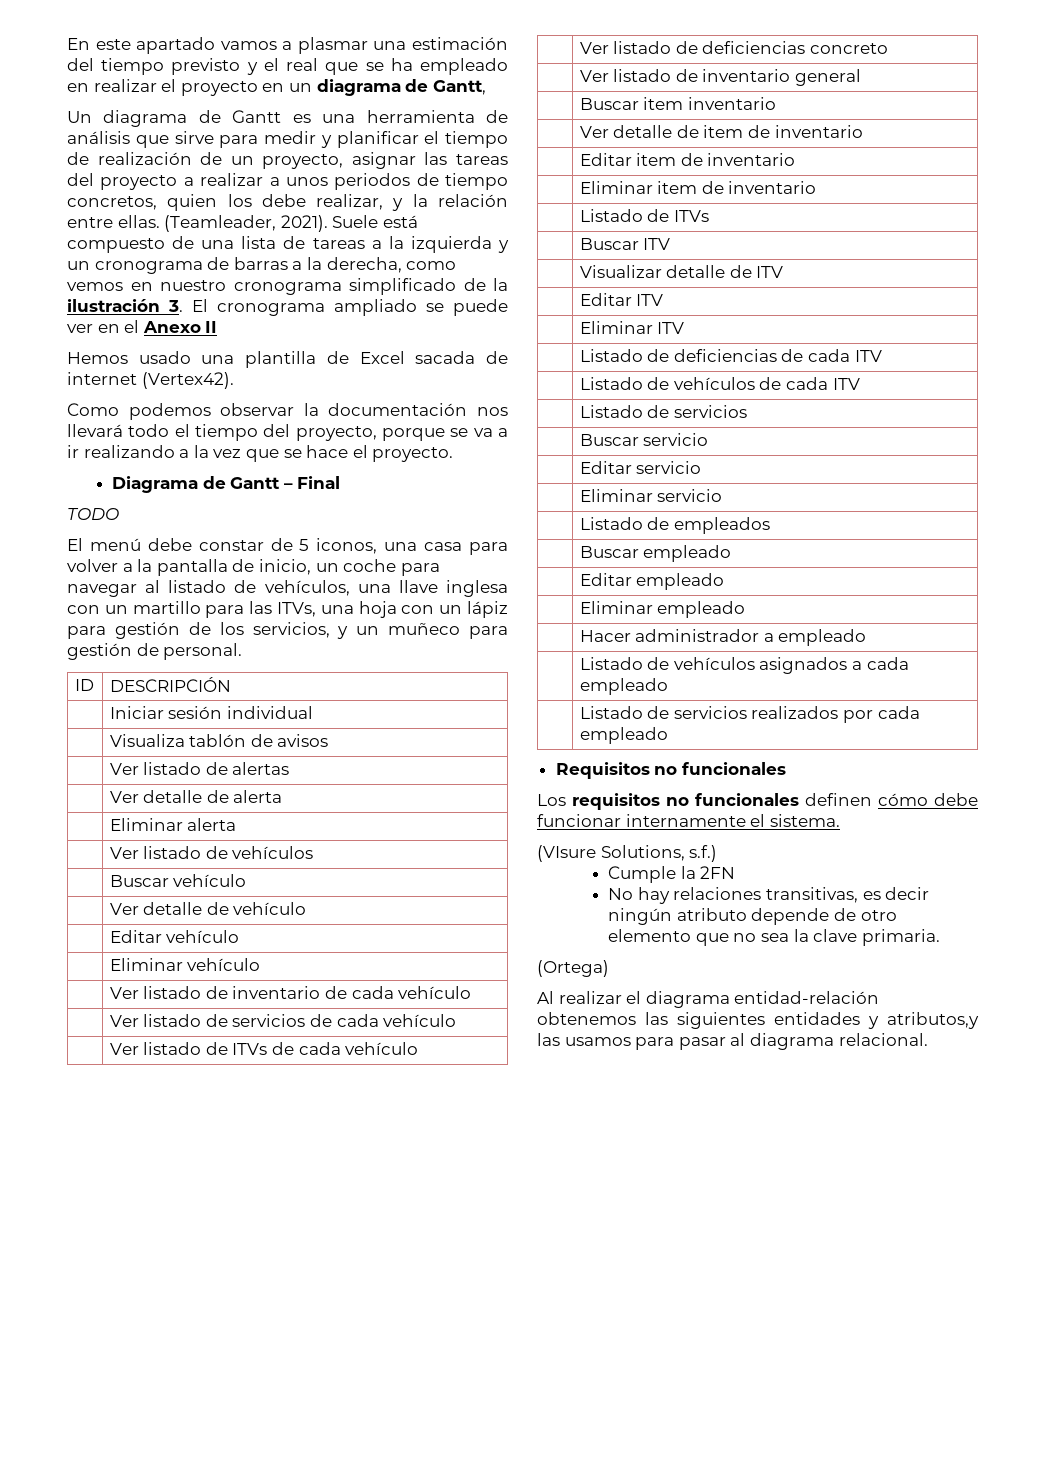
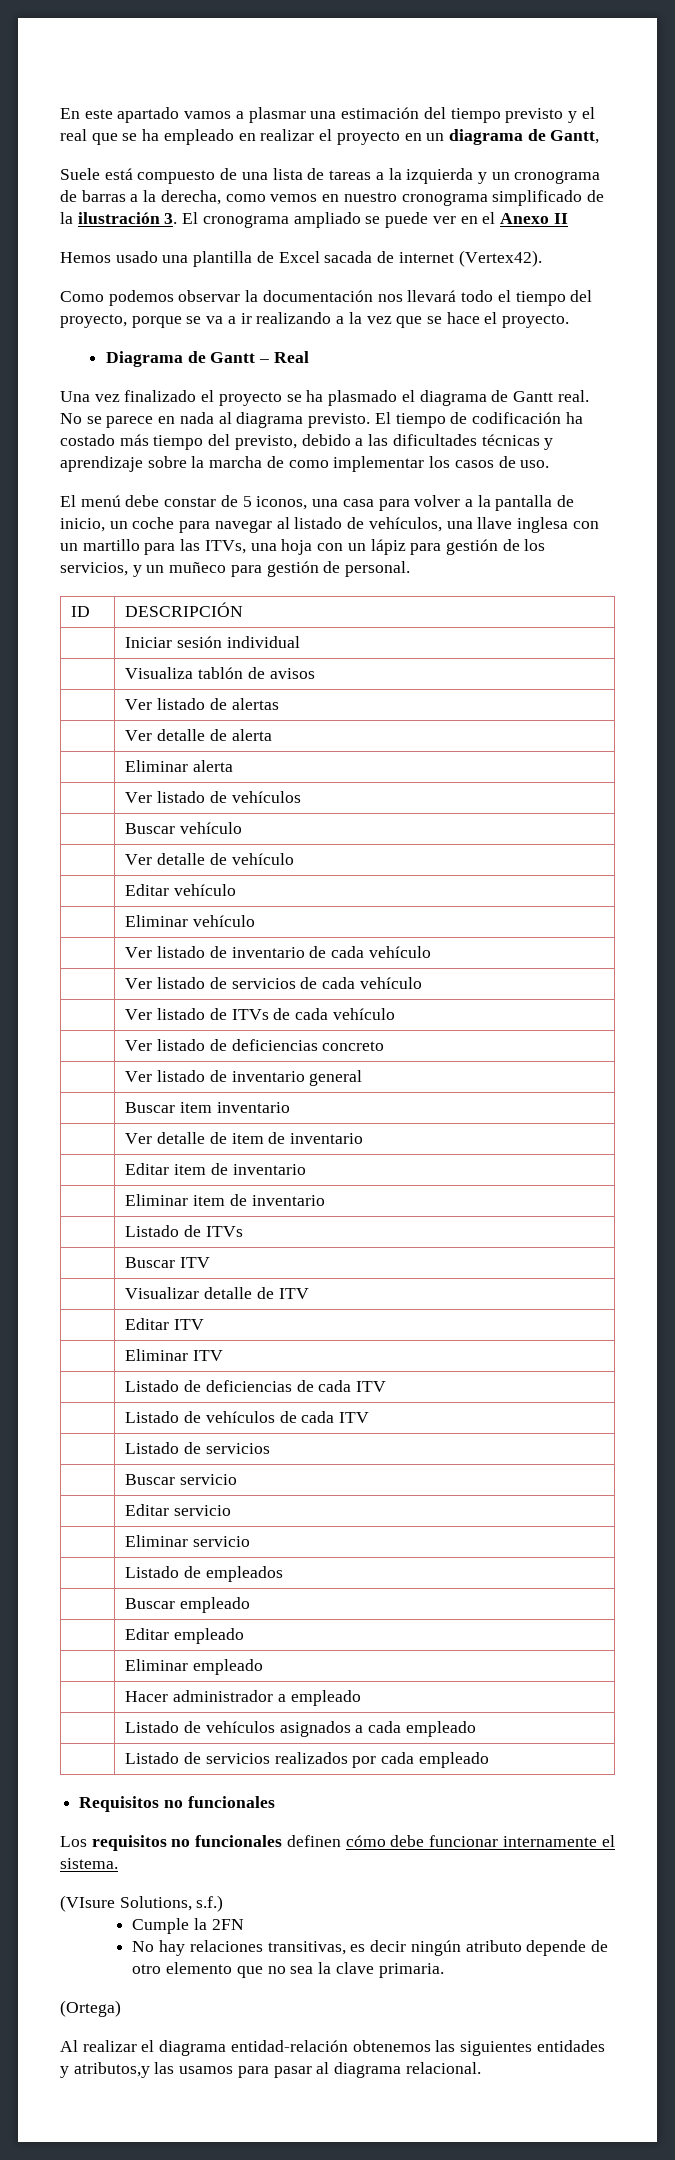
[67,110,508,127] [67,131,508,148] [67,152,508,169] [67,173,508,190] [67,194,508,211] [67,215,328,232] Un diagrama de Gantt es una herramienta de análisis que sirve para medir y planificar el tiempo de realización de un proyecto, asignar las tareas del proyecto a realizar a unos periodos de tiempo concretos, quien los debe realizar, y la relación entre ellas. (Teamleader, 2021). -> (600, 137) none
[297,476,341,489] [67,508,119,520] Final // TODO -> [273,351,309,363] [60,390,589,406] [60,412,583,428] [60,434,554,450] [60,456,550,472] Real // Una vez finalizado el proyecto se ha plasmado el diagrama de Gantt real. No se parece en nada al diagrama previsto. El tiempo de codificación ha costado más tiempo del previsto, debido a las dificultades técnicas y aprendizaje sobre la marcha de como implementar los casos de uso.

